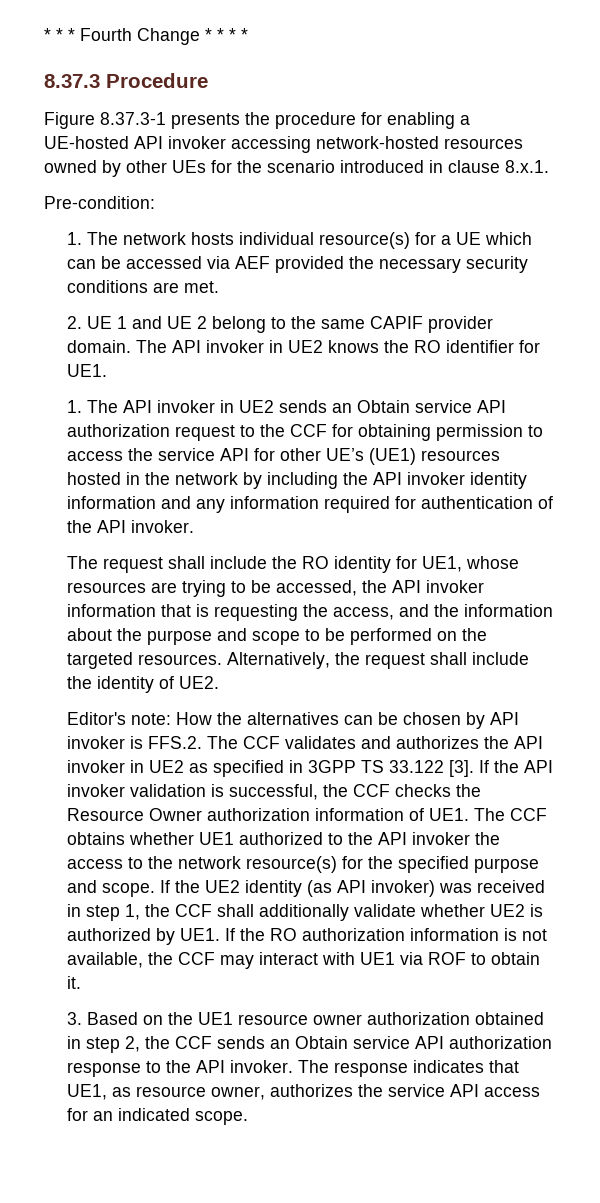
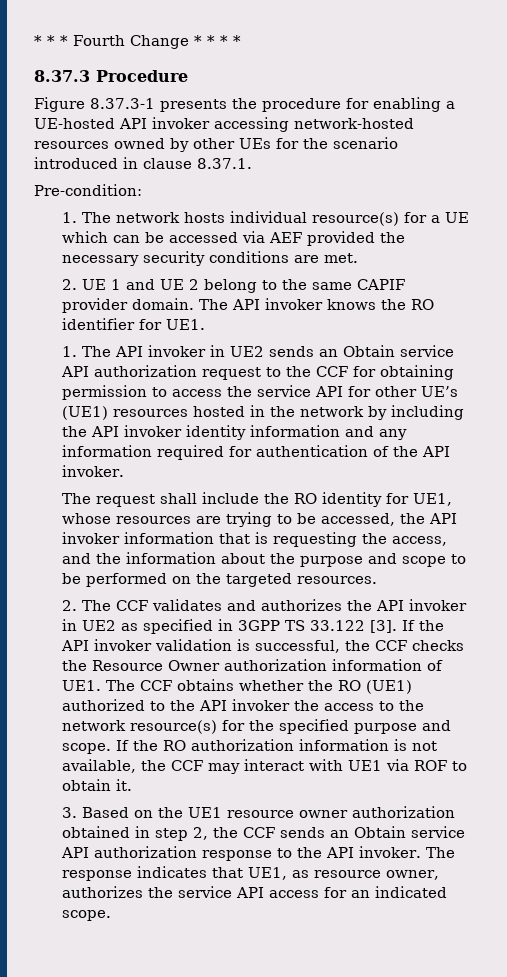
[505,160,549,173] 8.x.1. -> [197,158,252,169] 8.37.1.
[268,340,323,353] in UE2 -> (323, 304) none
[226,652,529,669] [66,676,219,693] [66,712,519,729] [66,736,202,749] Alternatively, the request shall include the identity of UE2. // Editor's note: How the alternatives can be chosen by API invoker is FFS.2. -> [61,600,77,611] // 2.
[198,832,234,845] UE1 -> [307,680,412,694] the RO (UE1)
[204,880,545,897] [66,904,543,921] [66,928,265,945] UE2 identity (as API invoker) was received in step 1, the CCF shall additionally validate whether UE2 is authorized by UE1. If the -> (158, 745) none

